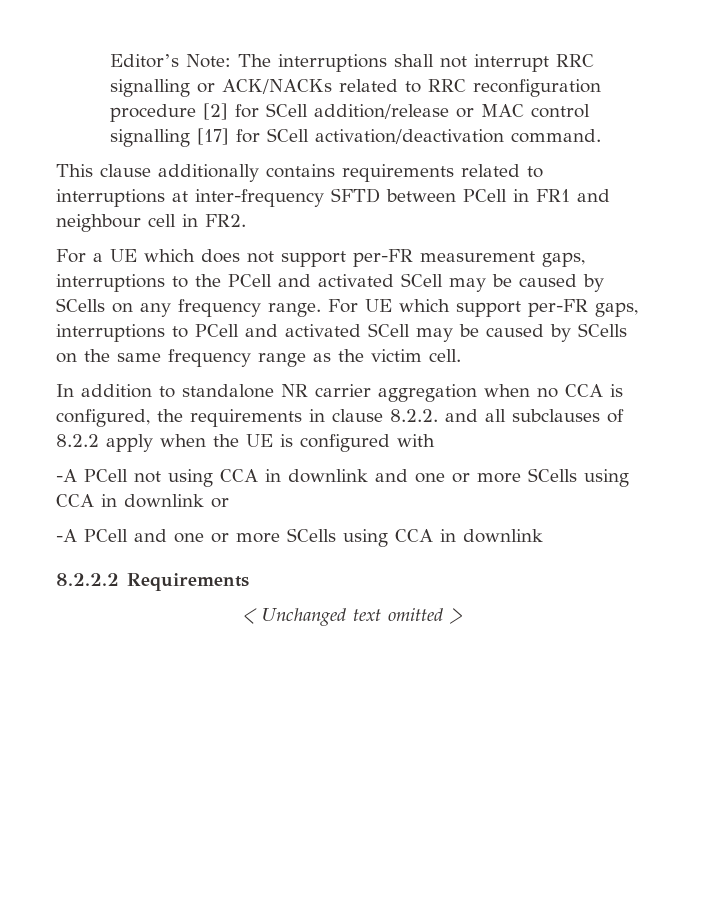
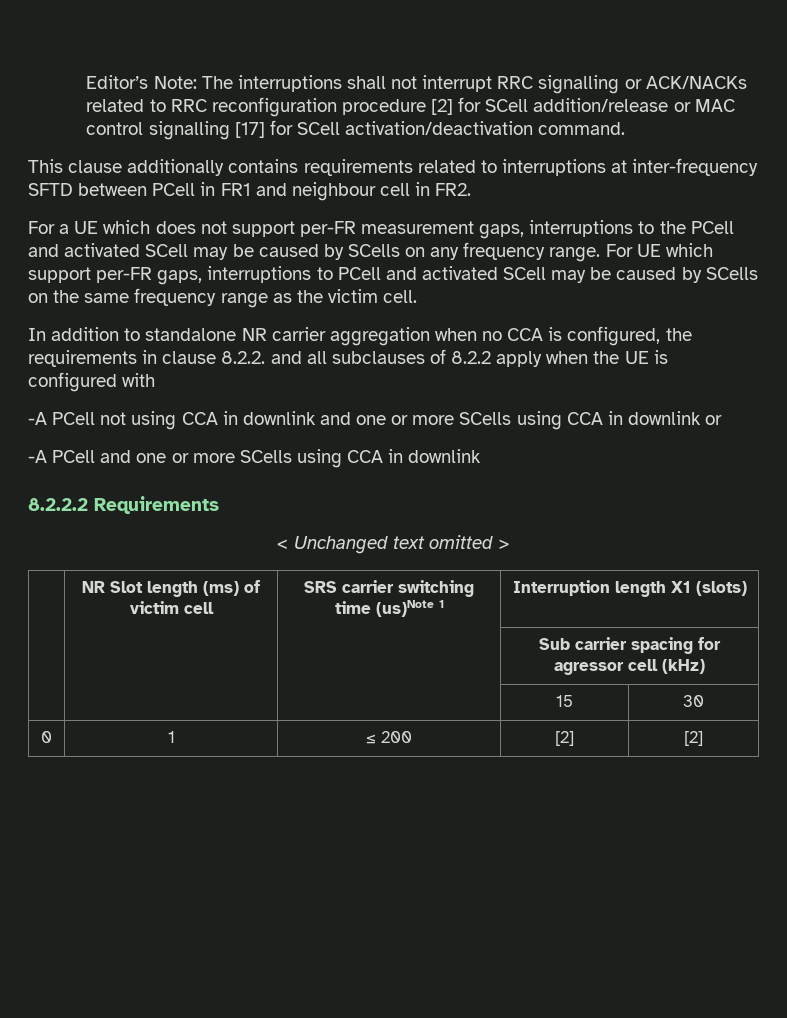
(462, 616) none -> [82,580,260,597] [129,601,214,614] [304,580,474,597] [334,600,444,617] [512,580,747,597] [539,637,721,654] [554,659,705,675] [556,695,573,707] [683,695,704,707] [41,731,52,743] [167,731,175,743] [366,731,412,744] [555,731,574,746] [684,731,703,746] // | NR Slot length (ms) of victim cell | SRS carrier switching time (us)Note 1 | Interruption length X1 (slots) // | | | Sub carrier spacing for agressor cell (kHz) // | | | 15 | 30 // 0 | 1 | ≤ 200 | [2] | [2]

